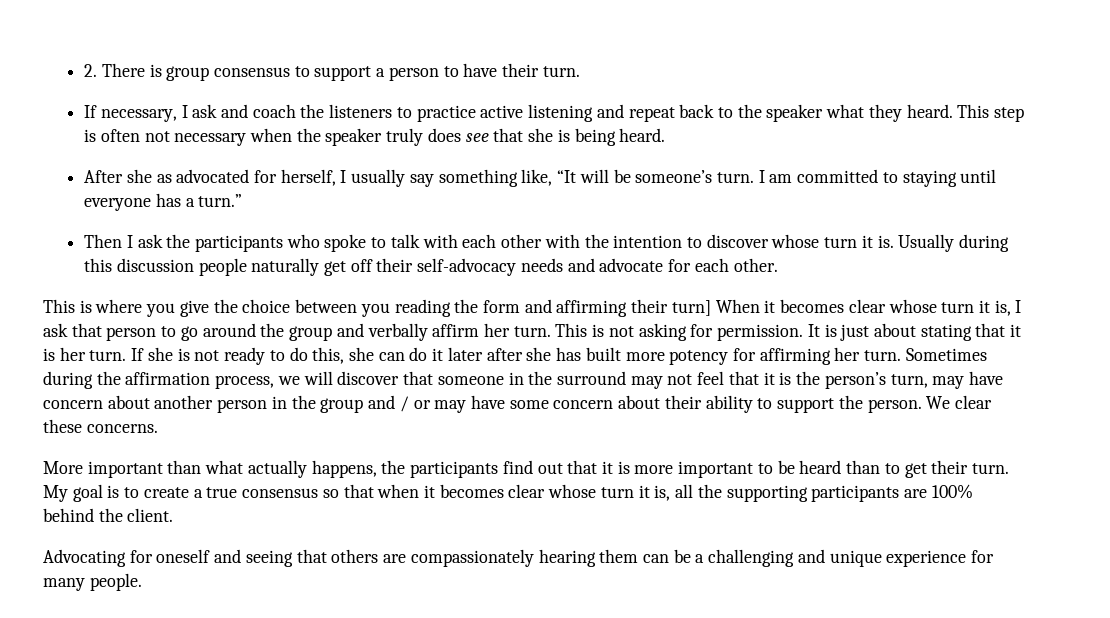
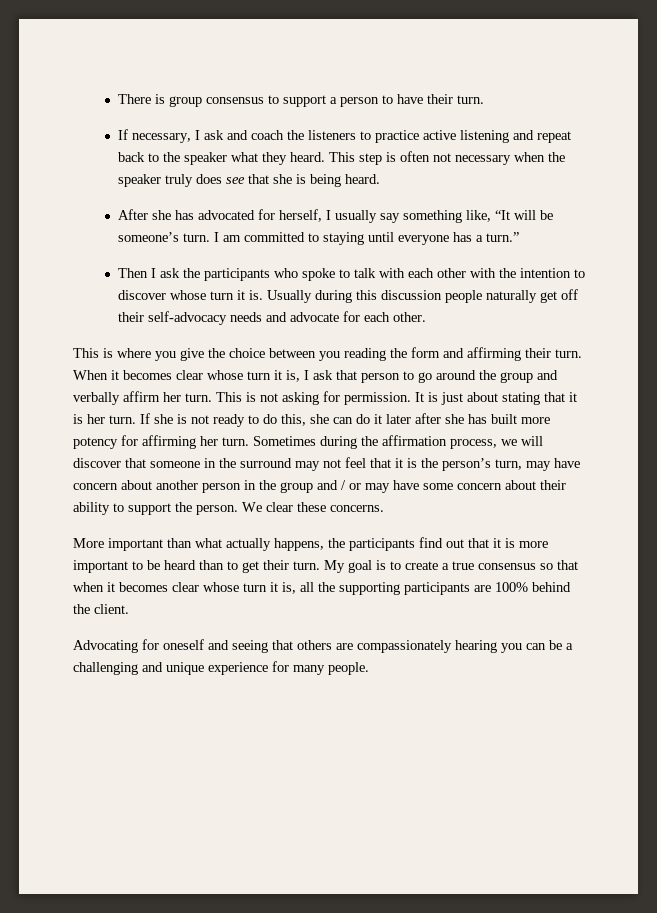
[84,64,98,77] 2. -> (117, 99) none
[156,174,172,183] as -> [174,210,194,220] has
[671,300,711,316] turn] -> [555,349,582,358] turn.
[599,549,639,563] them -> [501,643,522,653] you

